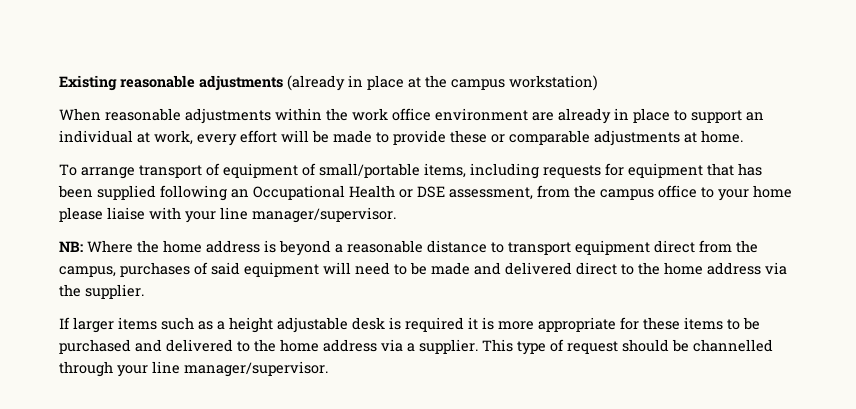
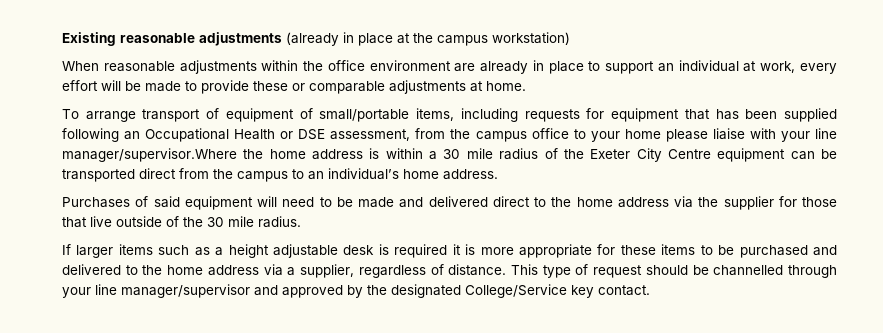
[352,108,388,121] work -> (324, 66) none
[252,207,396,223] [59,240,133,253] manager/supervisor. // NB: Where -> [62,148,237,162] manager/supervisor.Where
[279,240,758,256] [59,262,190,277] beyond a reasonable distance to transport equipment direct from the campus, purchases -> [385,148,838,162] [62,168,498,182] [62,197,130,208] within a 30 mile radius of the Exeter City Centre equipment can be transported direct from the campus to an individual’s home address. // Purchases
[85,284,144,299] supplier. -> [723,196,837,210] [62,216,301,228] supplier for those that live outside of the 30 mile radius.
[419,339,478,354] supplier. -> [300,264,507,278] supplier, regardless of distance.
[184,361,328,377] manager/supervisor. -> [121,284,650,298] manager/supervisor and approved by the designated College/Service key contact.

